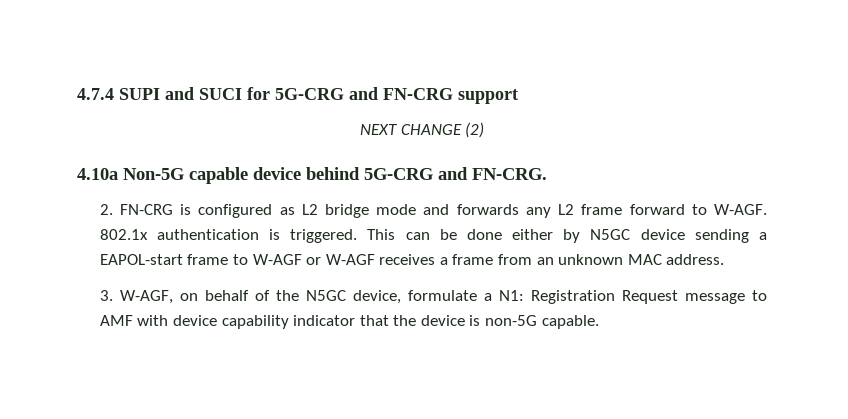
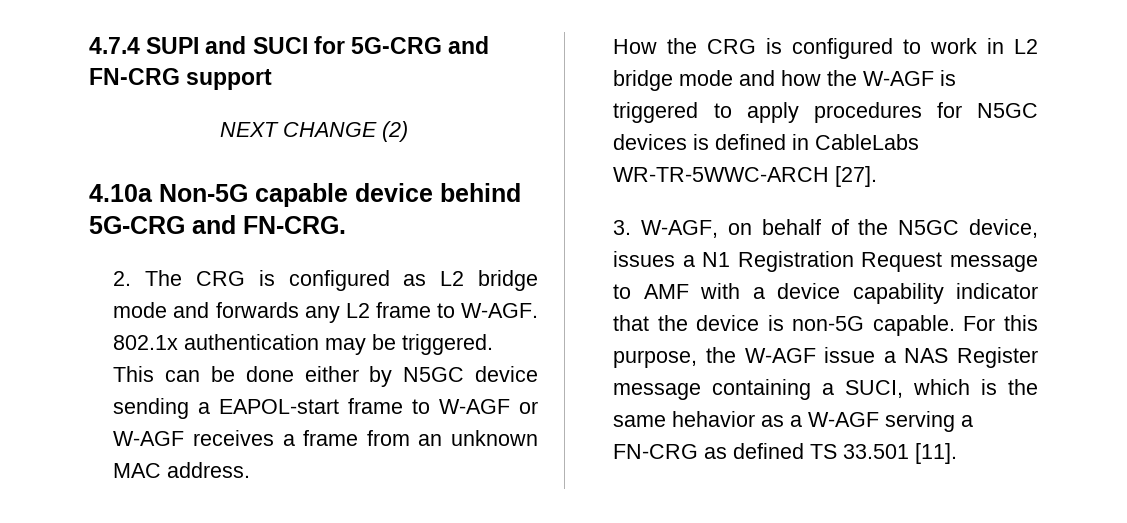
[119,204,173,215] FN-CRG -> [145,270,245,286] The CRG
[629,204,685,215] forward -> (431, 310) none
[269,229,281,240] is -> [325,334,397,355] may be
(725, 259) none -> [613,38,1038,59] [613,70,957,91] [613,102,1038,123] [613,134,920,150] [613,166,878,187] // How the CRG is configured to work in L2 bridge mode and how the W-AGF is triggered to apply procedures for N5GC devices is defined in CableLabs WR-TR-5WWC-ARCH [27].
[407,290,524,301] formulate a N1: -> [613,251,731,267] issues a N1
(169, 320) none -> [752,287,765,299] a
(599, 322) none -> [963,315,1038,331] [613,347,1038,368] [613,379,1038,400] [613,411,974,432] [613,443,958,464] For this purpose, the W-AGF issue a NAS Register message containing a SUCI, which is the same hehavior as a W-AGF serving a FN-CRG as defined TS 33.501 [11].

